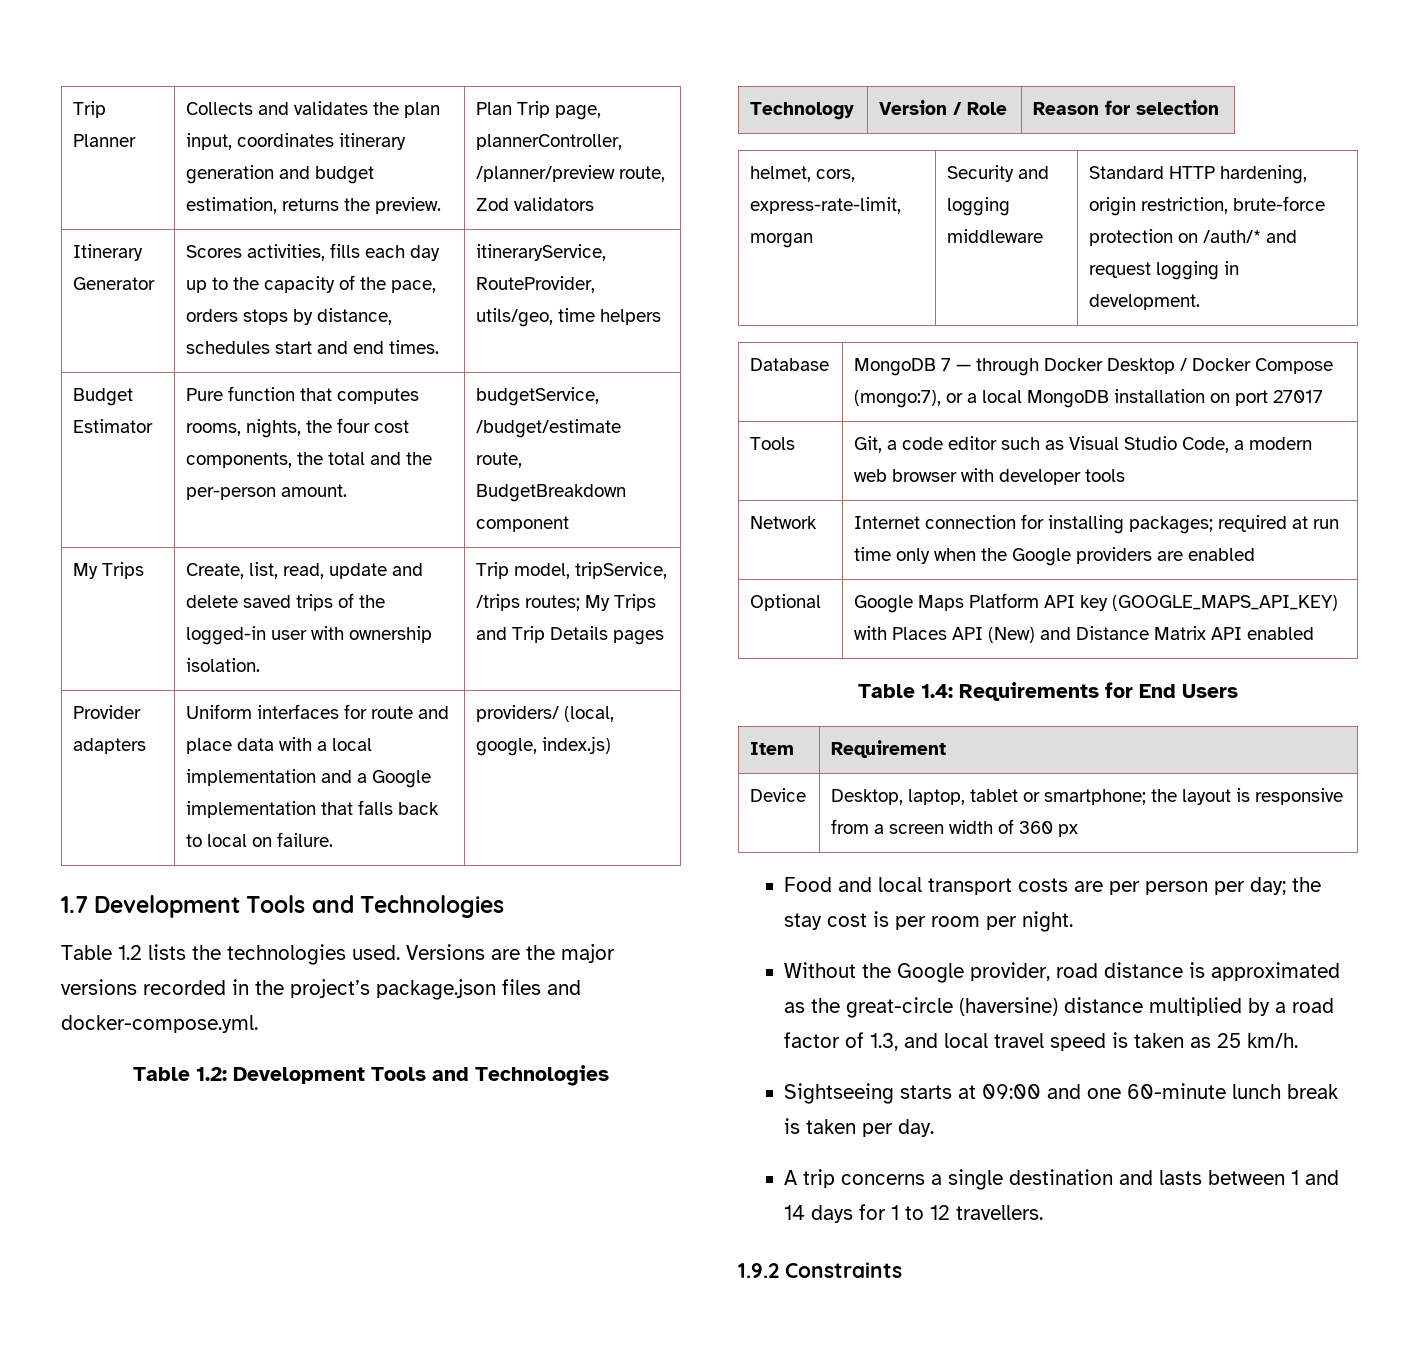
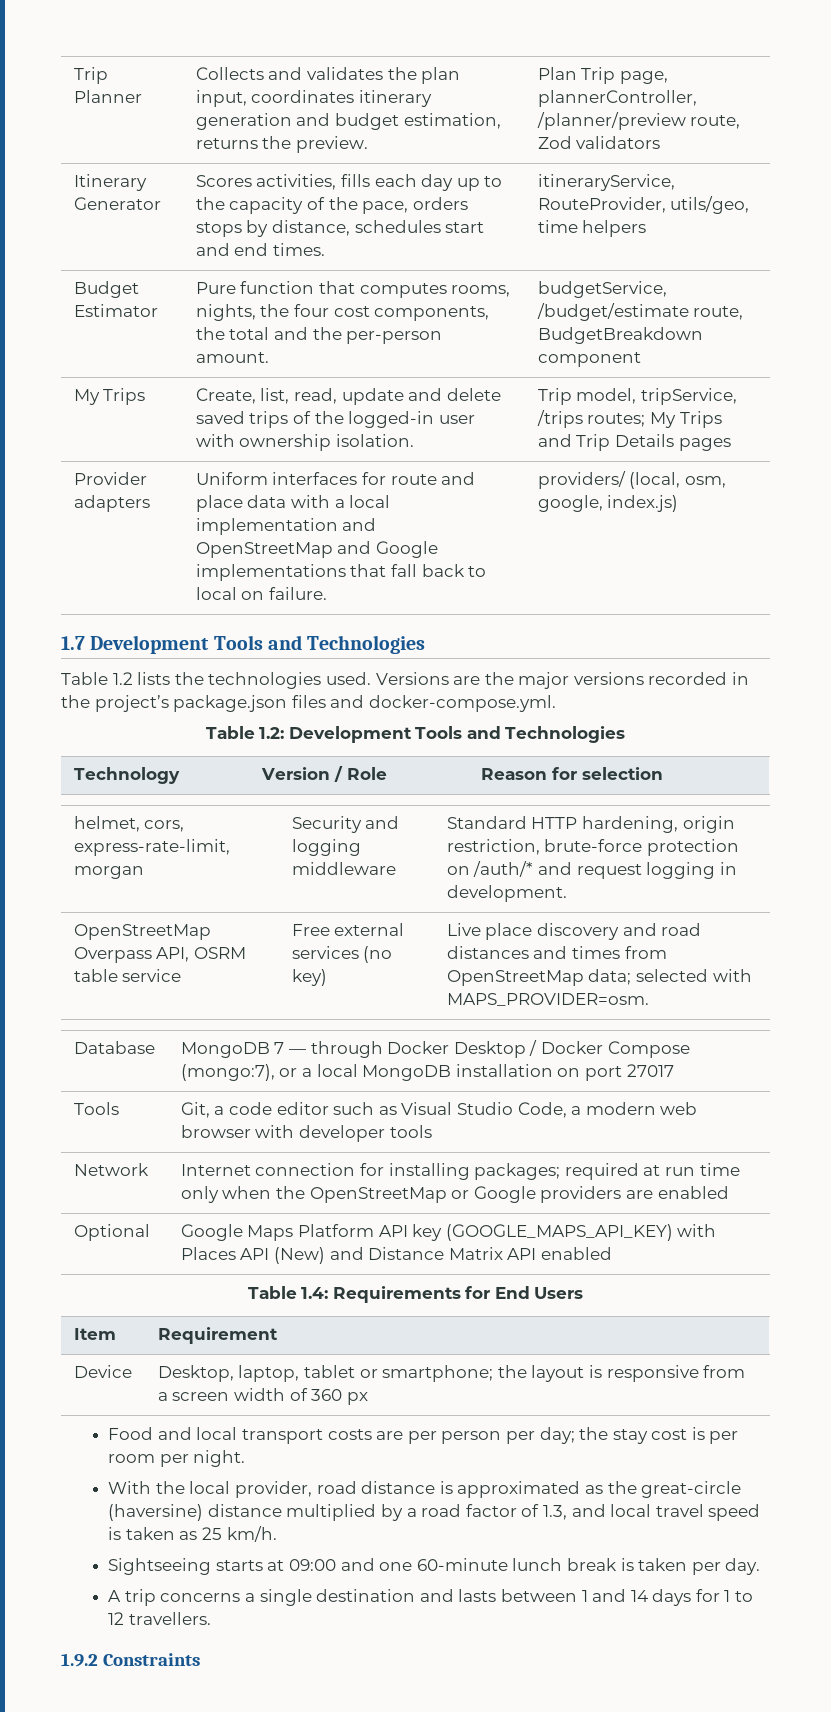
[357,770,432,788] [186,800,394,818] a Google implementation that falls -> [195,541,439,558] [195,564,418,581] OpenStreetMap and Google implementations that fall
(615, 714) none -> [685,476,727,488] osm,
(1201, 302) none -> [73,924,211,940] [73,947,247,963] [73,969,182,982] [291,923,405,936] [291,946,393,963] [291,969,327,986] [446,923,702,940] [446,946,667,959] [446,969,752,986] [446,993,649,1006] // OpenStreetMap Overpass API, OSRM table service | Free external services (no key) | Live place discovery and road distances and times from OpenStreetMap data; selected with MAPS_PROVIDER=osm.
(1008, 554) none -> [309,1187,470,1203] OpenStreetMap or
[784,962,965,983] Without the Google -> [108,1481,231,1494] With the local

